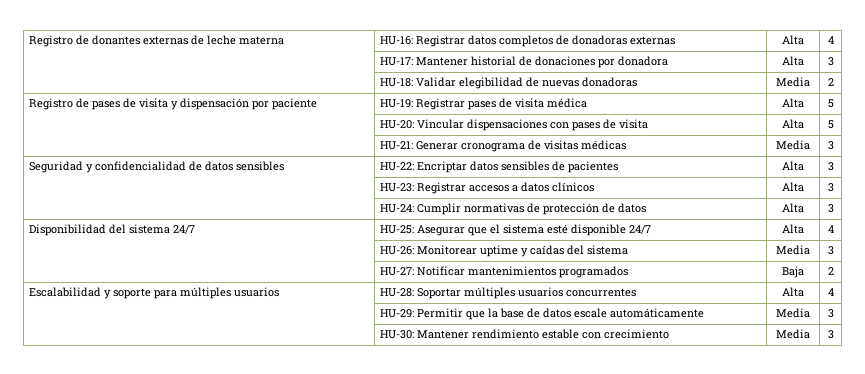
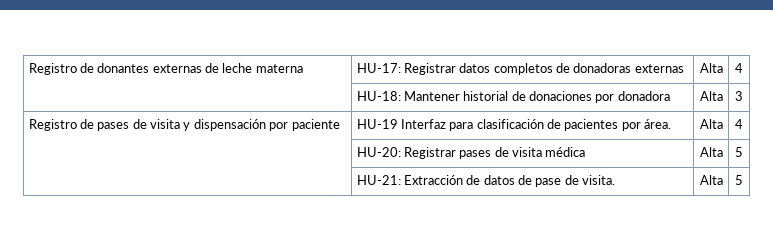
[379,36,413,45] HU-16: -> [356,63,401,73] HU-17:
[379,57,413,66] HU-17: -> [356,91,401,101] HU-18:
[379,77,637,89] [776,77,810,87] [827,78,834,86] // | HU-18: Validar elegibilidad de nuevas donadoras | Media | 2 -> (743, 96) none
[379,99,413,108] HU-19: -> [356,119,672,131] [699,119,723,129] [735,119,743,129] [356,147,401,157] HU-19 Interfaz para clasificación de pacientes por área. | Alta | 4 // | HU-20:
[379,119,648,131] [782,119,804,129] [827,120,834,129] [379,140,626,152] [776,140,810,150] [827,141,834,150] [28,161,284,173] [379,161,618,173] [782,161,804,171] [827,162,834,171] [379,182,594,194] [782,182,804,192] [827,183,834,192] [379,203,646,215] [782,203,804,213] [827,204,834,213] [28,224,195,236] [379,224,651,236] [782,224,804,234] [827,225,834,233] [379,245,628,257] [776,245,810,255] [827,246,834,255] [379,266,628,278] [782,266,804,278] [827,267,834,275] [28,287,279,299] [379,287,636,299] [782,287,804,297] [827,288,834,296] [379,308,704,320] [776,308,810,318] [827,309,834,318] [379,329,669,339] [776,329,810,339] [827,330,834,339] HU-20: Vincular dispensaciones con pases de visita | Alta | 5 // | HU-21: Generar cronograma de visitas médicas | Media | 3 // Seguridad y confidencialidad de datos sensibles | HU-22: Encriptar datos sensibles de pacientes | Alta | 3 // | HU-23: Registrar accesos a datos clínicos | Alta | 3 // | HU-24: Cumplir normativas de protección de datos | Alta | 3 // Disponibilidad del sistema 24/7 | HU-25: Asegurar que el sistema esté disponible 24/7 | Alta | 4 // | HU-26: Monitorear uptime y caídas del sistema | Media | 3 // | HU-27: Notificar mantenimientos programados | Baja | 2 // Escalabilidad y soporte para múltiples usuarios | HU-28: Soportar múltiples usuarios concurrentes | Alta | 4 // | HU-29: Permitir que la base de datos escale automáticamente | Media | 3 // | HU-30: Mantener rendimiento estable con crecimiento | Media | 3 -> [356,175,616,187] [699,175,723,185] [735,175,743,185] HU-21: Extracción de datos de pase de visita. | Alta | 5

